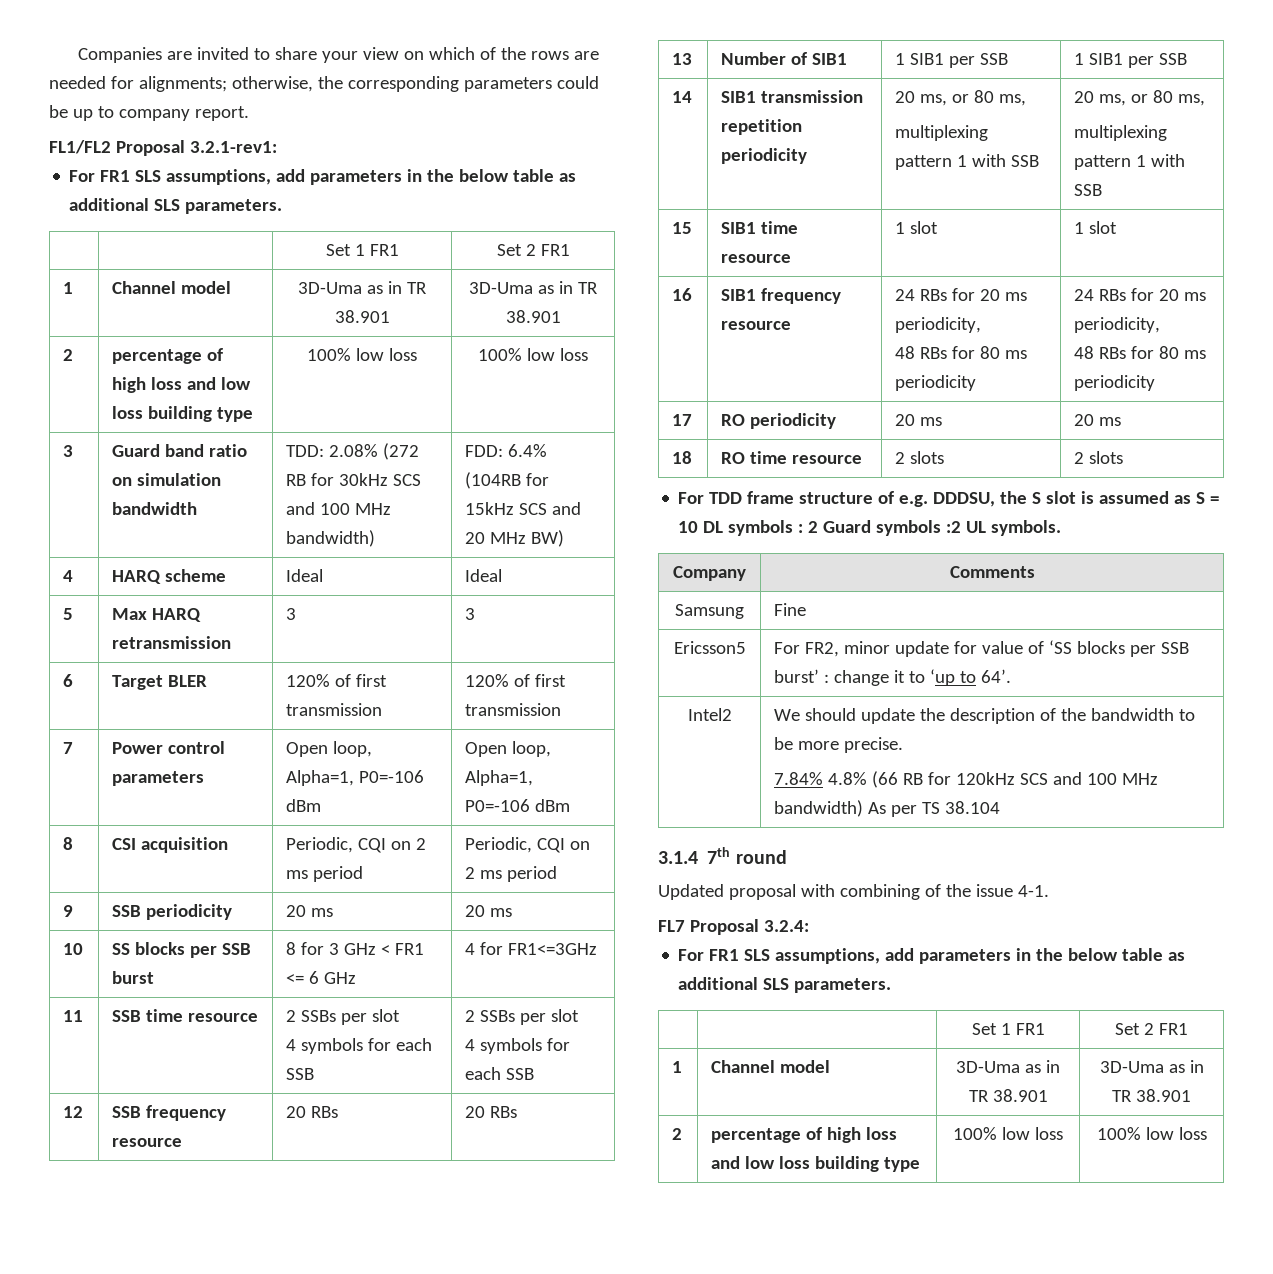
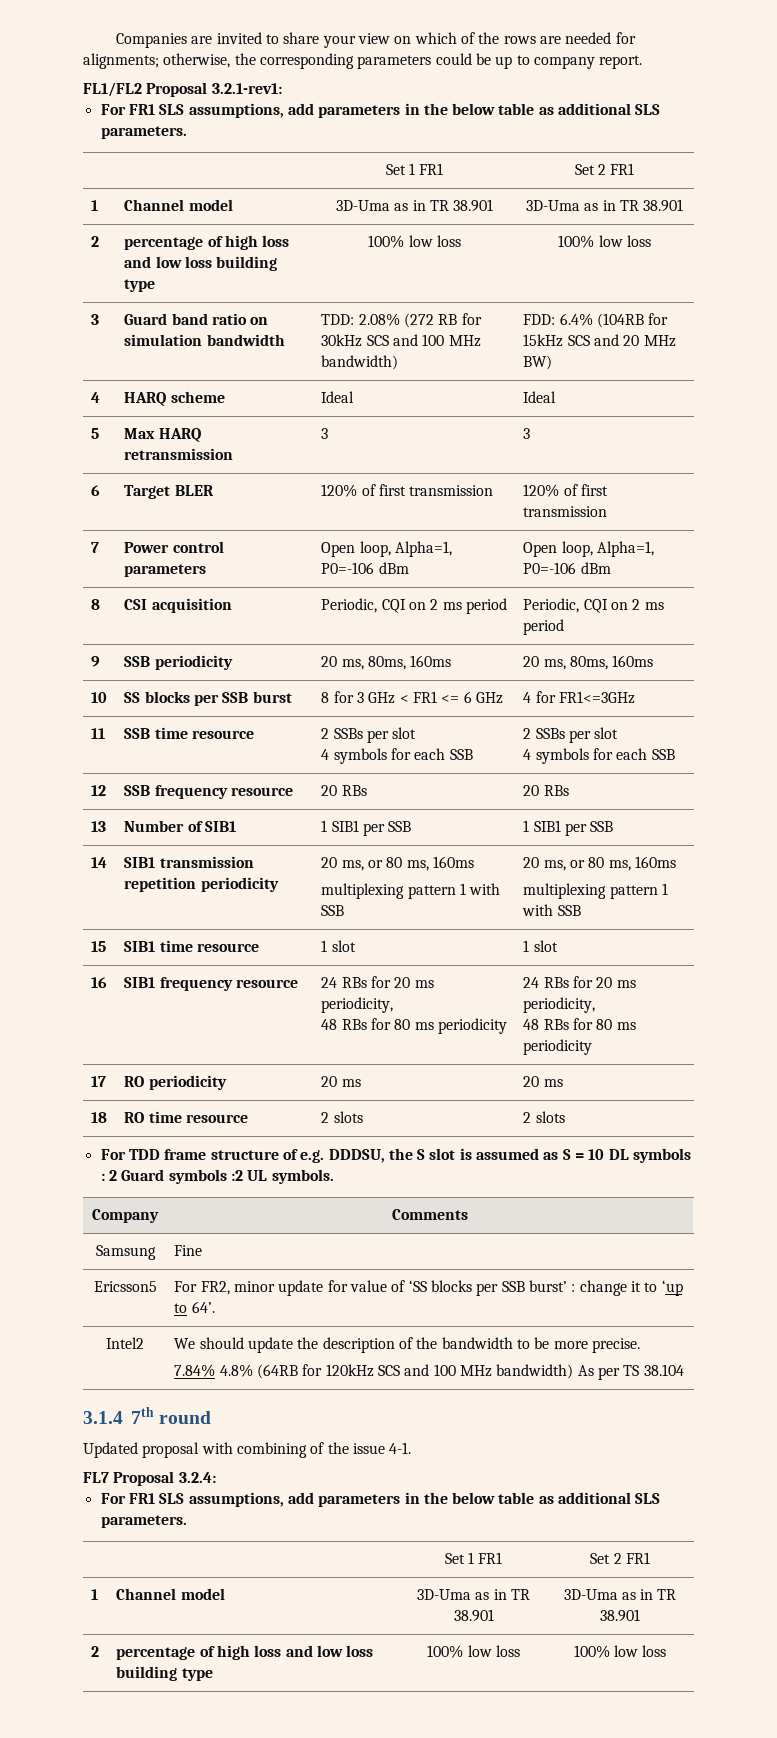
[311,908,334,917] [465,905,513,917] ms | 20 ms -> [341,655,452,670] [523,655,654,670] ms, 80ms, 160ms | 20 ms, 80ms, 160ms
(1027, 100) none -> [432,856,474,868] 160ms
(1206, 100) none -> [634,856,676,868] 160ms
[872,771,924,788] (66 RB -> [257,1364,299,1379] (64RB

